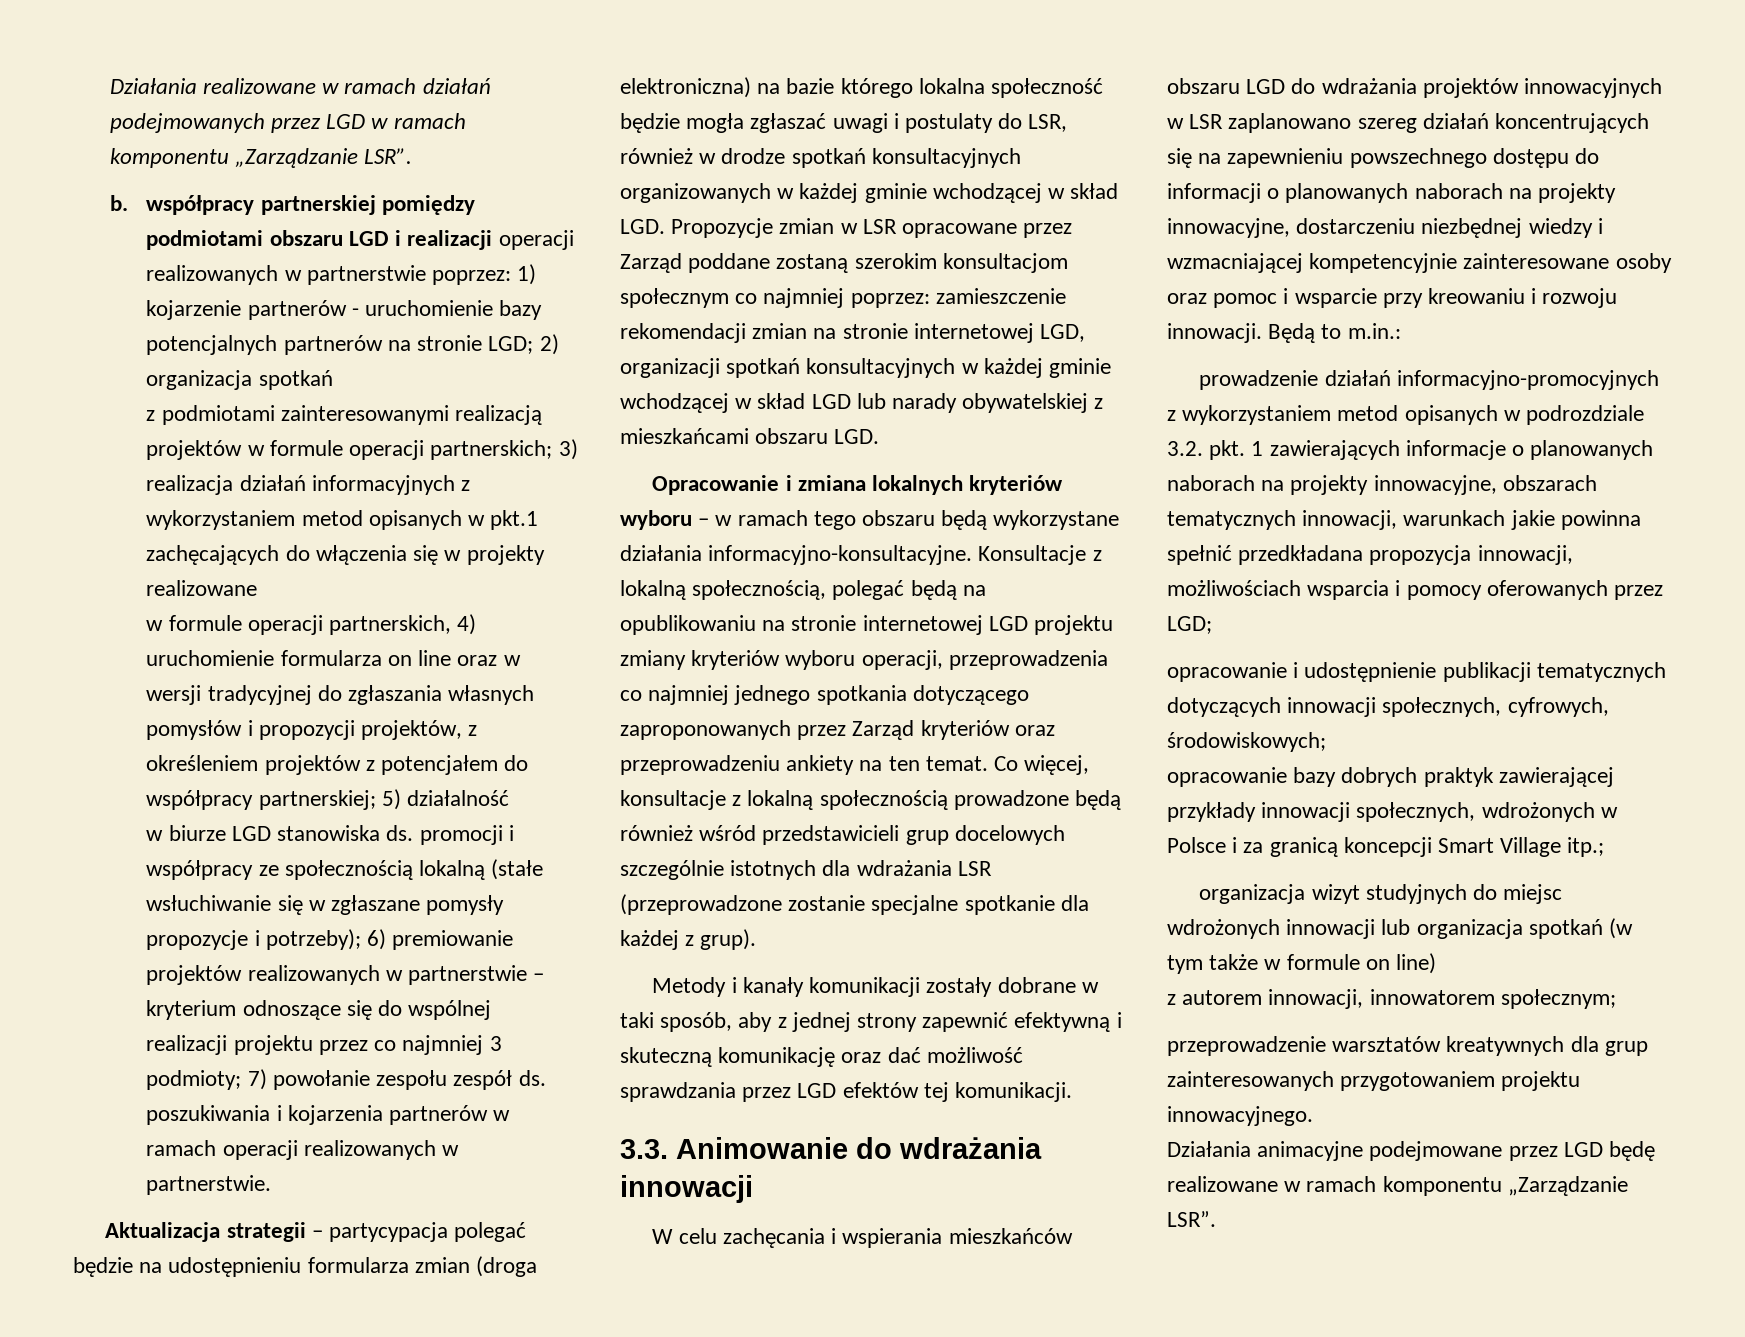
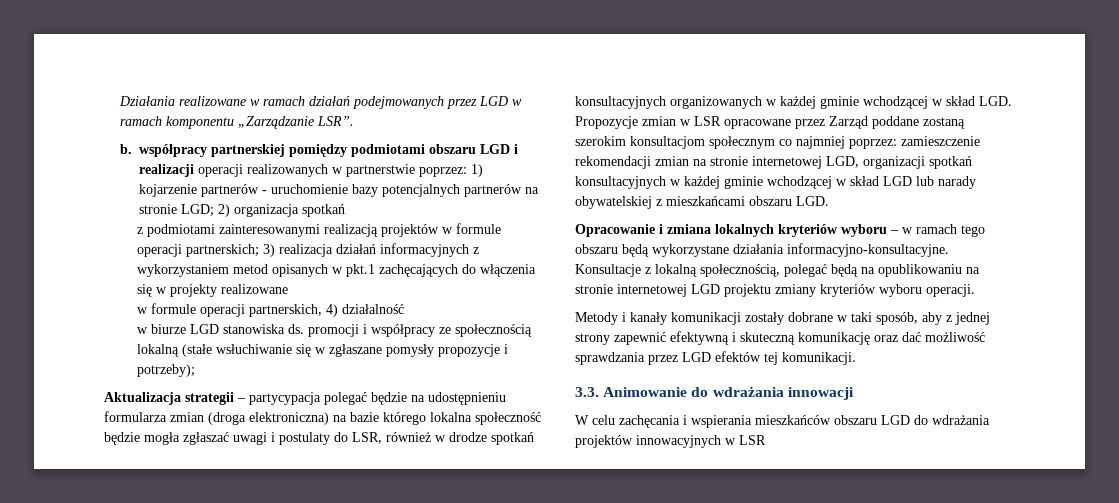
[146,650,521,666] [146,685,535,705] [146,720,478,740] [146,755,529,775] [146,789,401,810] uruchomienie formularza on line oraz w wersji tradycyjnej do zgłaszania własnych pomysłów i propozycji projektów, z określeniem projektów z potencjałem do współpracy partnerskiej; 5) -> (338, 310) none
[367,929,514,950] [146,965,545,985] [146,1000,492,1020] [146,1035,502,1055] [146,1069,546,1090] [146,1105,511,1125] [146,1140,460,1160] [146,1175,272,1195] 6) premiowanie projektów realizowanych w partnerstwie – kryterium odnoszące się do wspólnej realizacji projektu przez co najmniej 3 podmioty; 7) powołanie zespołu zespół ds. poszukiwania i kojarzenia partnerów w ramach operacji realizowanych w partnerstwie. -> (195, 370) none
[861,650,1108,670] [620,685,1029,705] [620,720,1055,740] [620,755,1090,775] [620,790,1122,810] [620,825,1065,845] [620,860,992,880] [620,894,1089,915] [620,929,757,950] operacji, przeprowadzenia co najmniej jednego spotkania dotyczącego zaproponowanych przez Zarząd kryteriów oraz przeprowadzeniu ankiety na ten temat. Co więcej, konsultacje z lokalną społecznością prowadzone będą również wśród przedstawicieli grup docelowych szczególnie istotnych dla wdrażania LSR (przeprowadzone zostanie specjalne spotkanie dla każdej z grup). -> [926,284,975,297] operacji.
[1228,113,1650,133] [1167,148,1600,168] [1167,183,1617,203] [1167,218,1603,238] [1167,253,1672,273] [1167,288,1618,308] [1167,323,1401,343] [1199,370,1659,390] [1167,405,1645,425] [1167,440,1654,460] [1167,475,1597,495] [1167,510,1641,530] [1167,545,1573,565] [1167,580,1664,600] [1167,616,1212,634] [1167,662,1666,682] [1167,697,1609,717] [1167,732,1326,752] [1167,767,1614,787] [1167,802,1618,822] [1167,837,1605,857] [1199,884,1563,904] [1167,918,1634,939] [1167,953,1437,974] [1167,989,1616,1009] [1167,1036,1648,1056] [1167,1071,1581,1091] [1167,1106,1313,1126] [1167,1141,1656,1161] [1167,1176,1628,1196] [1167,1211,1216,1227] zaplanowano szereg działań koncentrujących się na zapewnieniu powszechnego dostępu do informacji o planowanych naborach na projekty innowacyjne, dostarczeniu niezbędnej wiedzy i wzmacniającej kompetencyjnie zainteresowane osoby oraz pomoc i wsparcie przy kreowaniu i rozwoju innowacji. Będą to m.in.: // prowadzenie działań informacyjno-promocyjnych z wykorzystaniem metod opisanych w podrozdziale 3.2. pkt. 1 zawierających informacje o planowanych naborach na projekty innowacyjne, obszarach tematycznych innowacji, warunkach jakie powinna spełnić przedkładana propozycja innowacji, możliwościach wsparcia i pomocy oferowanych przez LGD; // opracowanie i udostępnienie publikacji tematycznych dotyczących innowacji społecznych, cyfrowych, środowiskowych; // opracowanie bazy dobrych praktyk zawierającej przykłady innowacji społecznych, wdrożonych w Polsce i za granicą koncepcji Smart Village itp.; // organizacja wizyt studyjnych do miejsc wdrożonych innowacji lub organizacja spotkań (w tym także w formule on line) // z autorem innowacji, innowatorem społecznym; // przeprowadzenie warsztatów kreatywnych dla grup zainteresowanych przygotowaniem projektu innowacyjnego. // Działania animacyjne podejmowane przez LGD będę realizowane w ramach komponentu „Zarządzanie LSR”. -> (766, 440) none

